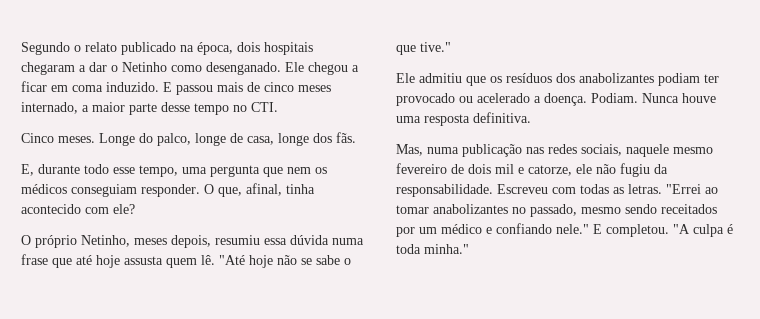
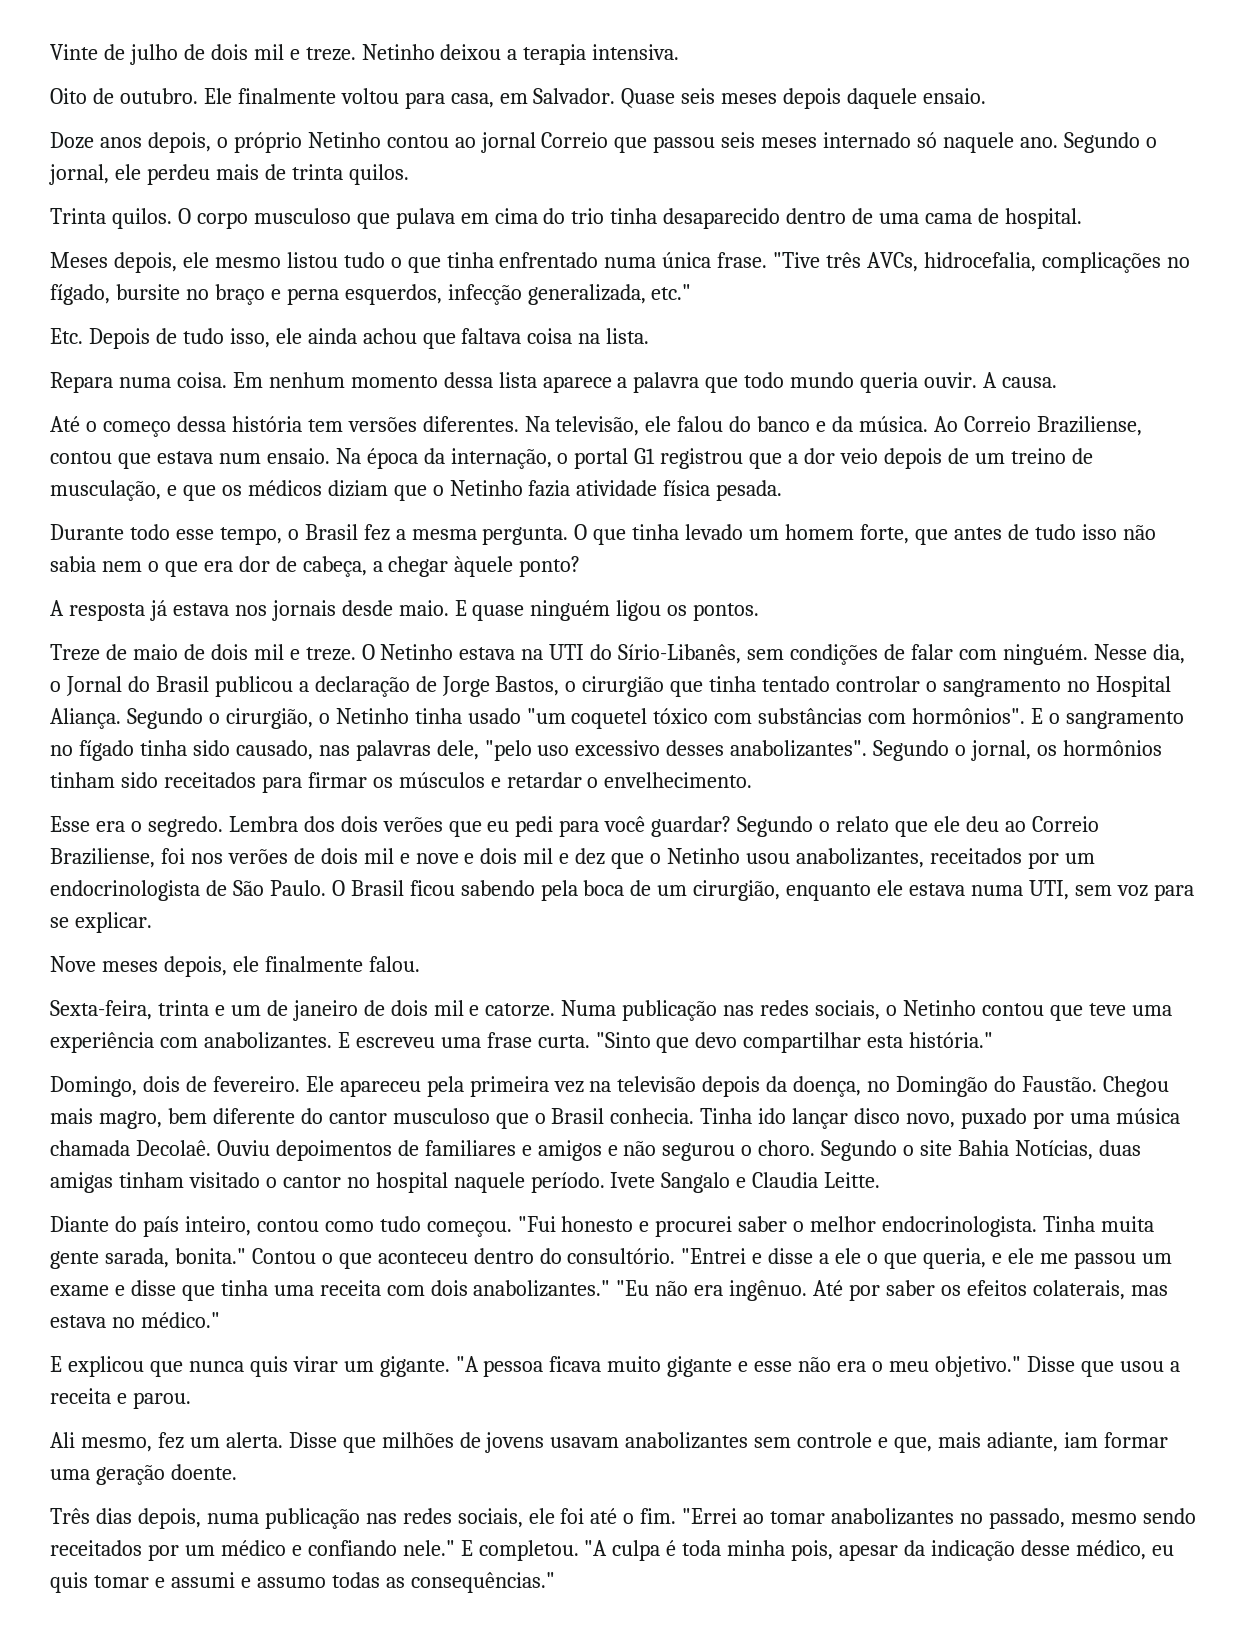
[21,42,313,55] [21,62,359,75] [21,81,331,95] [21,102,278,115] [21,132,356,146] [21,164,327,177] [21,183,315,197] [21,204,135,214] [21,235,364,248] [21,254,351,268] [396,42,451,55] [396,73,719,86] [396,93,716,106] [396,112,531,126] [396,144,423,156] Segundo o relato publicado na época, dois hospitais chegaram a dar o Netinho como desenganado. Ele chegou a ficar em coma induzido. E passou mais de cinco meses internado, a maior parte desse tempo no CTI. // Cinco meses. Longe do palco, longe de casa, longe dos fãs. // E, durante todo esse tempo, uma pergunta que nem os médicos conseguiam responder. O que, afinal, tinha acontecido com ele? // O próprio Netinho, meses depois, resumiu essa dúvida numa frase que até hoje assusta quem lê. "Até hoje não se sabe o que tive." // Ele admitiu que os resíduos dos anabolizantes podiam ter provocado ou acelerado a doença. Podiam. Nunca houve uma resposta definitiva. // Mas, -> [50,44,680,65] [50,88,987,109] [50,132,1157,153] [49,164,409,185] [50,208,1082,229] [50,252,1190,273] [50,284,692,305] [50,328,650,349] [50,372,1057,393] [50,416,1142,437] [50,448,1093,469] [50,480,783,501] [50,524,1156,545] [50,556,581,577] [50,600,760,621] [50,644,1185,665] [50,676,1171,697] [50,708,1184,729] [50,740,1162,761] [50,772,753,793] [50,816,1099,837] [50,848,1095,869] [50,880,1194,901] [50,912,152,933] [50,956,420,977] [50,1000,1172,1021] [50,1032,994,1053] [50,1076,1169,1097] [50,1108,1180,1129] [50,1140,1141,1161] [50,1172,881,1193] [50,1216,1154,1237] [50,1248,1172,1269] [50,1280,1168,1301] [50,1312,220,1328] [50,1356,1180,1377] [50,1388,191,1409] [50,1432,1168,1453] [50,1464,237,1485] [50,1508,201,1529] Vinte de julho de dois mil e treze. Netinho deixou a terapia intensiva. // Oito de outubro. Ele finalmente voltou para casa, em Salvador. Quase seis meses depois daquele ensaio. // Doze anos depois, o próprio Netinho contou ao jornal Correio que passou seis meses internado só naquele ano. Segundo o jornal, ele perdeu mais de trinta quilos. // Trinta quilos. O corpo musculoso que pulava em cima do trio tinha desaparecido dentro de uma cama de hospital. // Meses depois, ele mesmo listou tudo o que tinha enfrentado numa única frase. "Tive três AVCs, hidrocefalia, complicações no fígado, bursite no braço e perna esquerdos, infecção generalizada, etc." // Etc. Depois de tudo isso, ele ainda achou que faltava coisa na lista. // Repara numa coisa. Em nenhum momento dessa lista aparece a palavra que todo mundo queria ouvir. A causa. // Até o começo dessa história tem versões diferentes. Na televisão, ele falou do banco e da música. Ao Correio Braziliense, contou que estava num ensaio. Na época da internação, o portal G1 registrou que a dor veio depois de um treino de musculação, e que os médicos diziam que o Netinho fazia atividade física pesada. // Durante todo esse tempo, o Brasil fez a mesma pergunta. O que tinha levado um homem forte, que antes de tudo isso não sabia nem o que era dor de cabeça, a chegar àquele ponto? // A resposta já estava nos jornais desde maio. E quase ninguém ligou os pontos. // Treze de maio de dois mil e treze. O Netinho estava na UTI do Sírio-Libanês, sem condições de falar com ninguém. Nesse dia, o Jornal do Brasil publicou a declaração de Jorge Bastos, o cirurgião que tinha tentado controlar o sangramento no Hospital Aliança. Segundo o cirurgião, o Netinho tinha usado "um coquetel tóxico com substâncias com hormônios". E o sangramento no fígado tinha sido causado, nas palavras dele, "pelo uso excessivo desses anabolizantes". Segundo o jornal, os hormônios tinham sido receitados para firmar os músculos e retardar o envelhecimento. // Esse era o segredo. Lembra dos dois verões que eu pedi para você guardar? Segundo o relato que ele deu ao Correio Braziliense, foi nos verões de dois mil e nove e dois mil e dez que o Netinho usou anabolizantes, receitados por um endocrinologista de São Paulo. O Brasil ficou sabendo pela boca de um cirurgião, enquanto ele estava numa UTI, sem voz para se explicar. // Nove meses depois, ele finalmente falou. // Sexta-feira, trinta e um de janeiro de dois mil e catorze. Numa publicação nas redes sociais, o Netinho contou que teve uma experiência com anabolizantes. E escreveu uma frase curta. "Sinto que devo compartilhar esta história." // Domingo, dois de fevereiro. Ele apareceu pela primeira vez na televisão depois da doença, no Domingão do Faustão. Chegou mais magro, bem diferente do cantor musculoso que o Brasil conhecia. Tinha ido lançar disco novo, puxado por uma música chamada Decolaê. Ouviu depoimentos de familiares e amigos e não segurou o choro. Segundo o site Bahia Notícias, duas amigas tinham visitado o cantor no hospital naquele período. Ivete Sangalo e Claudia Leitte. // Diante do país inteiro, contou como tudo começou. "Fui honesto e procurei saber o melhor endocrinologista. Tinha muita gente sarada, bonita." Contou o que aconteceu dentro do consultório. "Entrei e disse a ele o que queria, e ele me passou um exame e disse que tinha uma receita com dois anabolizantes." "Eu não era ingênuo. Até por saber os efeitos colaterais, mas estava no médico." // E explicou que nunca quis virar um gigante. "A pessoa ficava muito gigante e esse não era o meu objetivo." Disse que usou a receita e parou. // Ali mesmo, fez um alerta. Disse que milhões de jovens usavam anabolizantes sem controle e que, mais adiante, iam formar uma geração doente. // Três dias depois,
[626,144,713,157] [396,163,668,177] [396,184,662,197] naquele mesmo fevereiro de dois mil e catorze, ele não fugiu da responsabilidade. Escreveu com todas as letras. -> [528,1508,677,1524] ele foi até o fim.
[424,244,469,254] minha." -> [727,1540,1174,1561] [50,1572,555,1593] minha pois, apesar da indicação desse médico, eu quis tomar e assumi e assumo todas as consequências."

